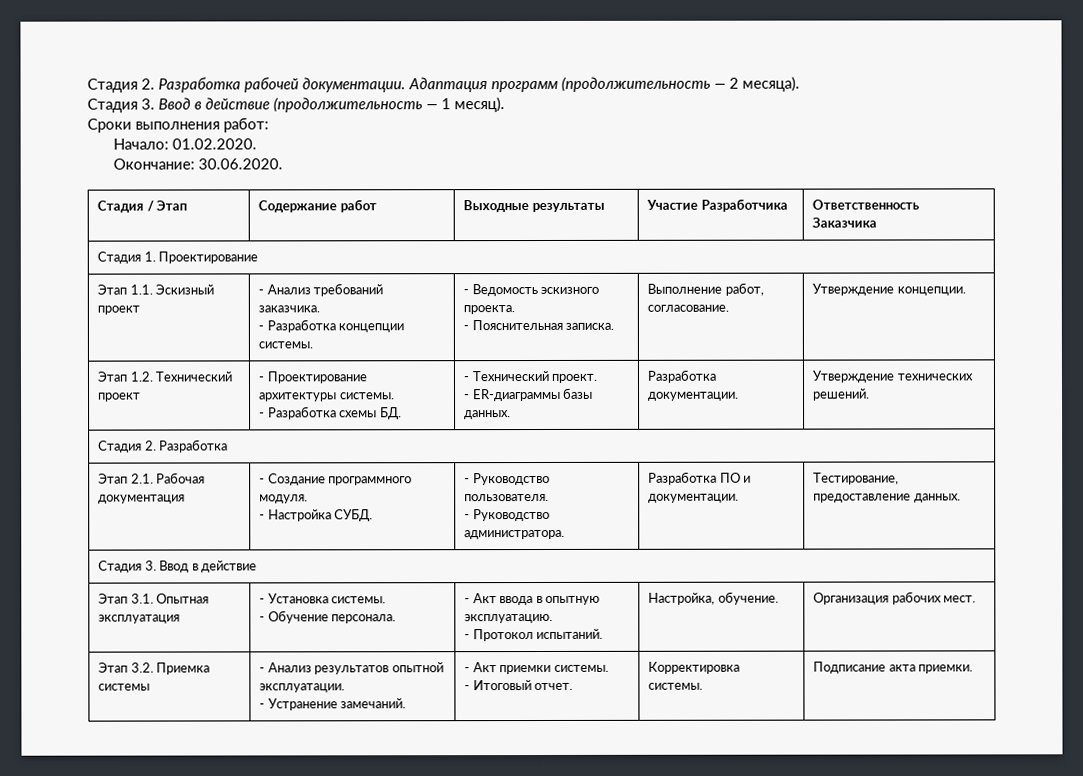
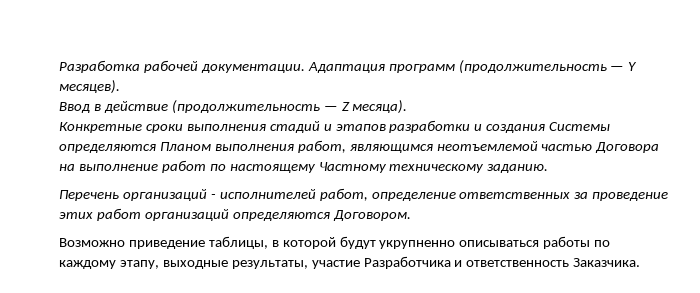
[87,78,155,93] Стадия 2. -> (59, 66) none
[729,76,800,92] [87,98,155,113] 2 месяца). // Стадия 3. -> [628,62,638,71] [59,80,120,94] Y месяцев). //
[441,97,505,113] [87,117,269,133] [112,138,257,150] [112,158,283,170] [97,200,188,213] [258,199,377,213] [463,200,605,213] [646,198,788,212] [812,199,921,210] [812,217,878,228] [97,251,259,264] [97,284,215,295] [97,305,141,315] [258,283,384,297] [258,305,321,313] [258,319,405,333] [258,341,314,349] [463,284,600,297] [463,305,516,315] [463,319,615,331] [647,282,764,296] [647,304,730,312] [812,283,966,296] [97,371,233,382] [98,392,142,402] [258,371,367,384] [259,392,395,402] [259,406,402,420] [463,370,598,383] [464,387,594,402] [464,410,512,420] [647,369,717,383] [648,391,740,401] [812,370,973,383] [813,388,871,401] [98,439,229,453] [98,472,206,484] [98,494,186,504] [259,473,413,486] [259,494,309,504] [259,509,374,522] [464,472,550,486] [464,493,550,502] [464,508,550,522] [464,529,566,540] [648,471,752,485] [648,493,740,503] [813,472,900,485] [813,493,961,503] [98,560,258,573] [98,593,210,604] [98,614,181,624] [259,593,387,604] [259,610,397,624] [464,593,601,606] [464,613,554,624] [464,628,604,642] [648,591,779,605] [813,591,977,605] [98,662,211,675] [98,683,151,691] [259,662,444,675] [259,683,346,693] [259,698,407,711] [464,662,609,675] [464,680,574,691] [648,661,741,674] [648,682,704,690] [813,661,974,674] 1 месяц). // Сроки выполнения работ: // Начало: 01.02.2020. // Окончание: 30.06.2020. // Стадия / Этап | Содержание работ | Выходные результаты | Участие Разработчика | Ответственность Заказчика // Стадия 1. Проектирование // Этап 1.1. Эскизный проект | - Анализ требований заказчика. // - Разработка концепции системы. | - Ведомость эскизного проекта. // - Пояснительная записка. | Выполнение работ, согласование. | Утверждение концепции. // Этап 1.2. Технический проект | - Проектирование архитектуры системы. // - Разработка схемы БД. | - Технический проект. // - ER-диаграммы базы данных. | Разработка документации. | Утверждение технических решений. // Стадия 2. Разработка // Этап 2.1. Рабочая документация | - Создание программного модуля. // - Настройка СУБД. | - Руководство пользователя. // - Руководство администратора. | Разработка ПО и документации. | Тестирование, предоставление данных. // Стадия 3. Ввод в действие // Этап 3.1. Опытная эксплуатация | - Установка системы. // - Обучение персонала. | - Акт ввода в опытную эксплуатацию. // - Протокол испытаний. | Настройка, обучение. | Организация рабочих мест. // Этап 3.2. Приемка системы | - Анализ результатов опытной эксплуатации. // - Устранение замечаний. | - Акт приемки системы. // - Итоговый отчет. | Корректировка системы. | Подписание акта приемки. -> [341,100,408,114] [59,120,611,133] [59,140,660,153] [59,160,549,173] [59,188,669,201] [59,208,411,221] [59,236,611,249] [59,256,641,269] Z месяца). // Конкретные сроки выполнения стадий и этапов разработки и создания Системы определяются Планом выполнения работ, являющимся неотъемлемой частью Договора на выполнение работ по настоящему Частному техническому заданию. // Перечень организаций - исполнителей работ, определение ответственных за проведение этих работ организаций определяются Договором. // Возможно приведение таблицы, в которой будут укрупненно описываться работы по каждому этапу, выходные результаты, участие Разработчика и ответственность Заказчика.

